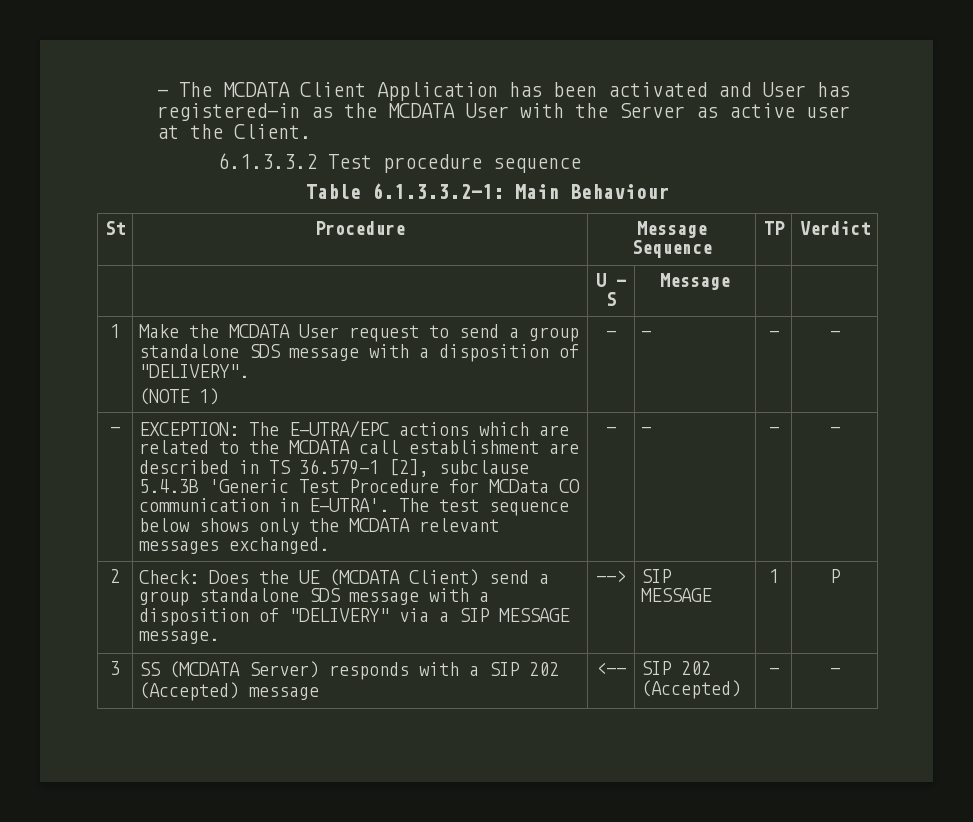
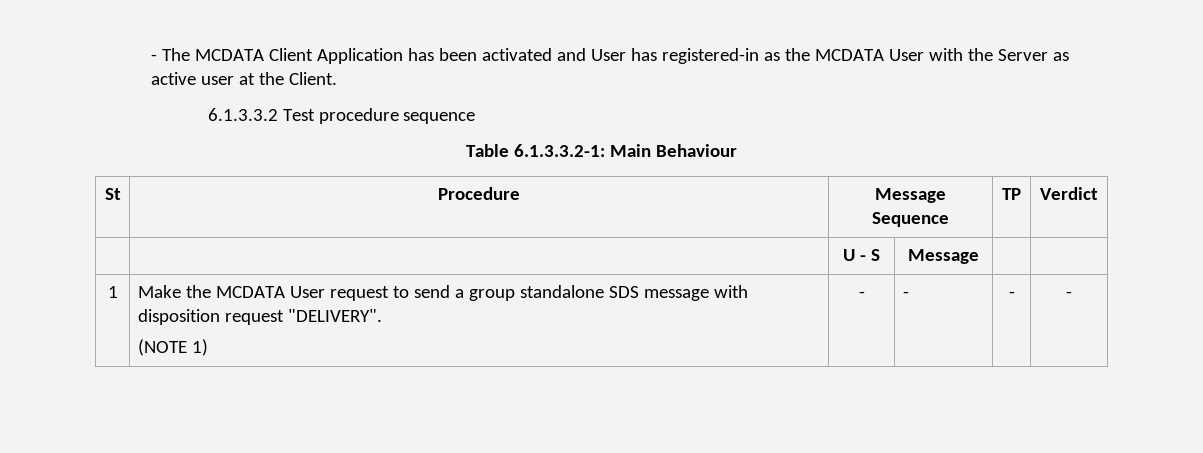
[419,344,580,362] a disposition of -> [137,309,284,325] disposition request
[110,427,120,433] [139,420,570,438] [139,440,580,454] [139,459,530,477] [139,479,581,493] [139,498,570,516] [139,518,500,535] [139,537,330,554] [606,427,616,433] [641,427,652,433] [768,427,779,433] [829,427,840,433] [110,569,120,583] [139,569,550,586] [139,588,490,606] [139,608,571,626] [139,631,220,644] [596,570,626,582] [641,569,673,583] [641,588,713,602] [768,569,779,583] [829,569,841,583] [110,661,120,675] [139,661,560,680] [139,682,320,701] [596,662,626,674] [641,661,712,675] [641,680,742,699] [768,668,779,674] [829,668,840,674] // - | EXCEPTION: The E-UTRA/EPC actions which are related to the MCDATA call establishment are described in TS 36.579-1 [2], subclause 5.4.3B 'Generic Test Procedure for MCData CO communication in E-UTRA'. The test sequence below shows only the MCDATA relevant messages exchanged. | - | - | - | - // 2 | Check: Does the UE (MCDATA Client) send a group standalone SDS message with a disposition of "DELIVERY" via a SIP MESSAGE message. | --> | SIP MESSAGE | 1 | P // 3 | SS (MCDATA Server) responds with a SIP 202 (Accepted) message | <-- | SIP 202 (Accepted) | - | - -> (1072, 294) none

